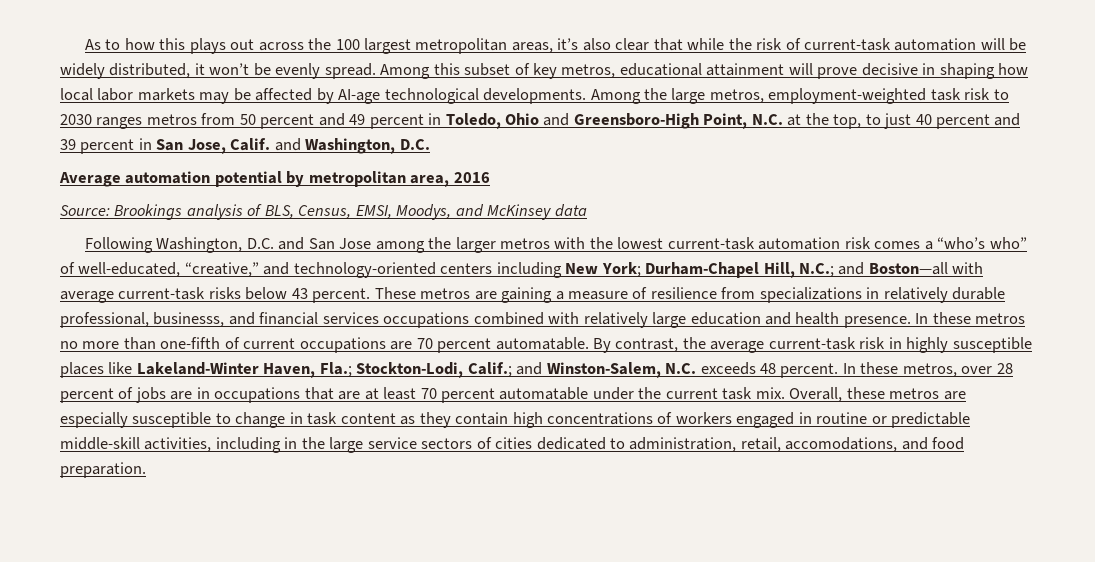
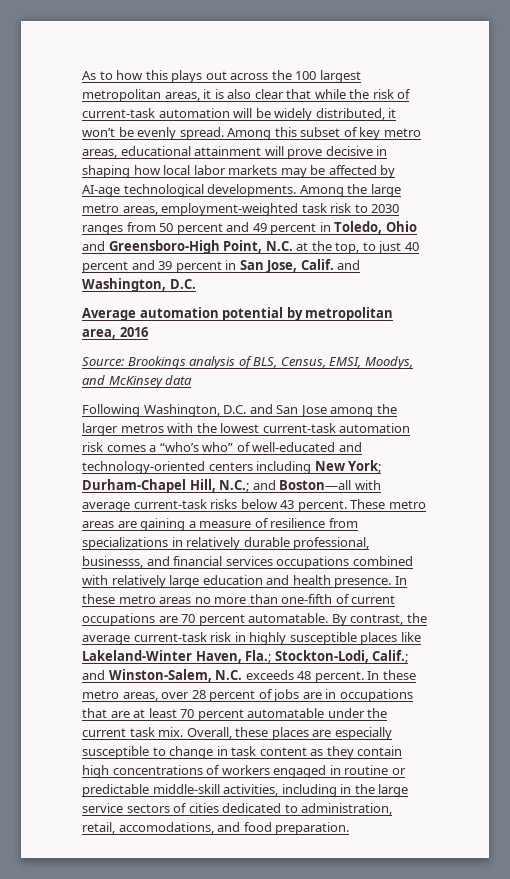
[557,38,579,50] it’s -> [203,89,224,99] it is
[561,64,616,78] metros, -> [383,128,421,137] [82,149,117,158] metro areas,
[709,89,764,103] metros, -> [82,204,158,215] metro areas,
[146,114,197,125] metros -> (123, 230) none
[78,262,259,277] well-educated, “creative,” -> [252,442,336,452] well-educated
[420,288,471,299] metros -> [388,500,426,509] [82,521,114,528] metro areas
[975,313,1026,324] metros -> [118,595,192,604] metro areas
[902,363,957,377] metros, -> [82,690,158,701] metro areas,
[889,388,940,399] metros -> [271,727,309,740] places

